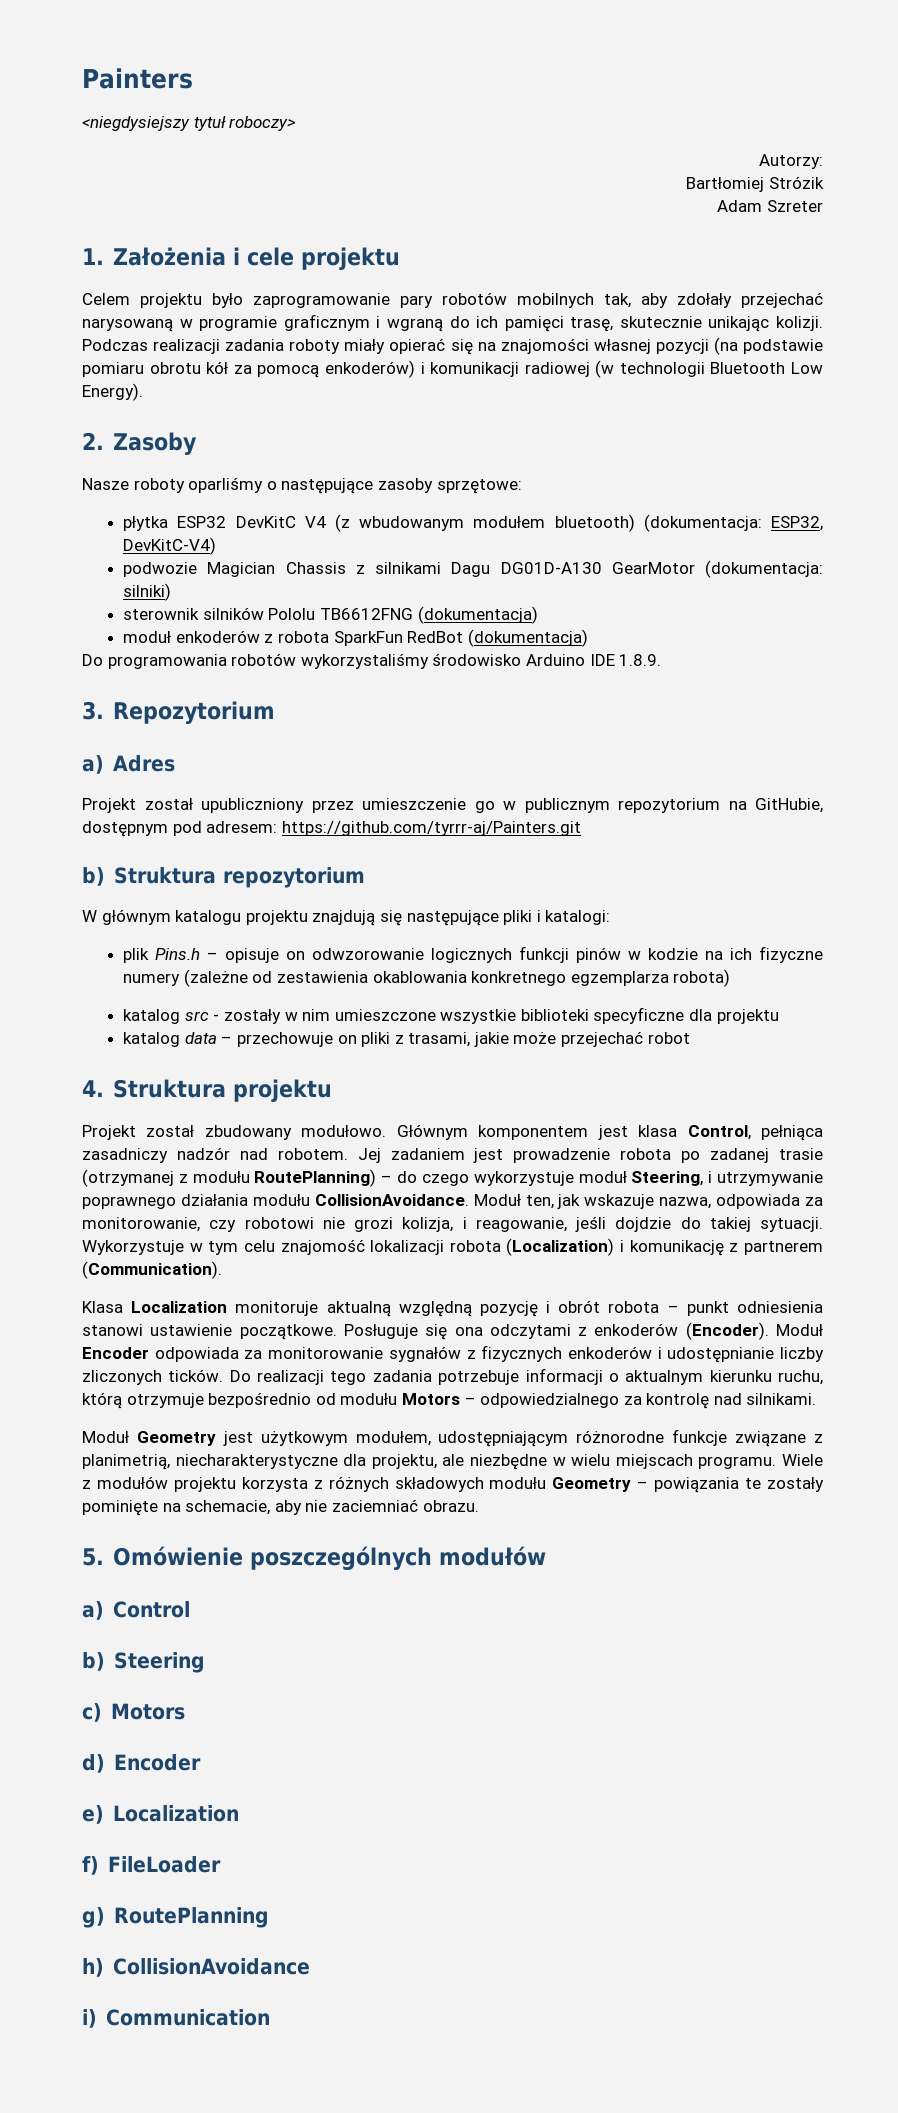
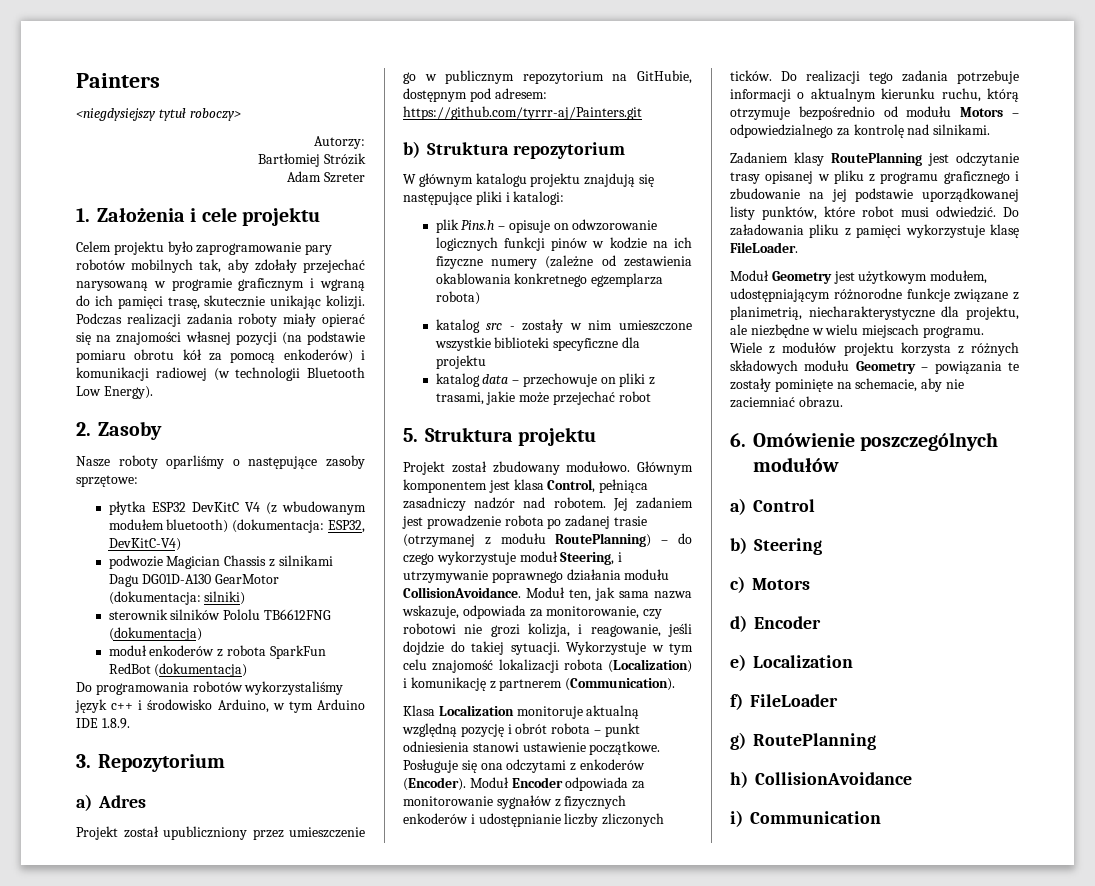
[432,653,522,666] środowisko -> [75,699,313,713] język c++ i środowisko Arduino, w tym
[82,1080,104,1097] 4. -> [403,428,418,442] 5.
[584,1194,712,1209] wskazuje nazwa, -> [619,591,692,599] [402,605,459,619] sama nazwa wskazuje,
(817, 1399) none -> [730,152,1019,166] [730,170,1019,184] [730,188,1019,202] [730,206,1019,220] [730,224,1019,238] [730,242,798,253] // Zadaniem klasy RoutePlanning jest odczytanie trasy opisanej w pliku z programu graficznego i zbudowanie na jej podstawie uporządkowanej listy punktów, które robot musi odwiedzić. Do załadowania pliku z pamięci wykorzystuje klasę FileLoader.
[82,1548,104,1566] 5. -> [730,433,746,447] 6.

